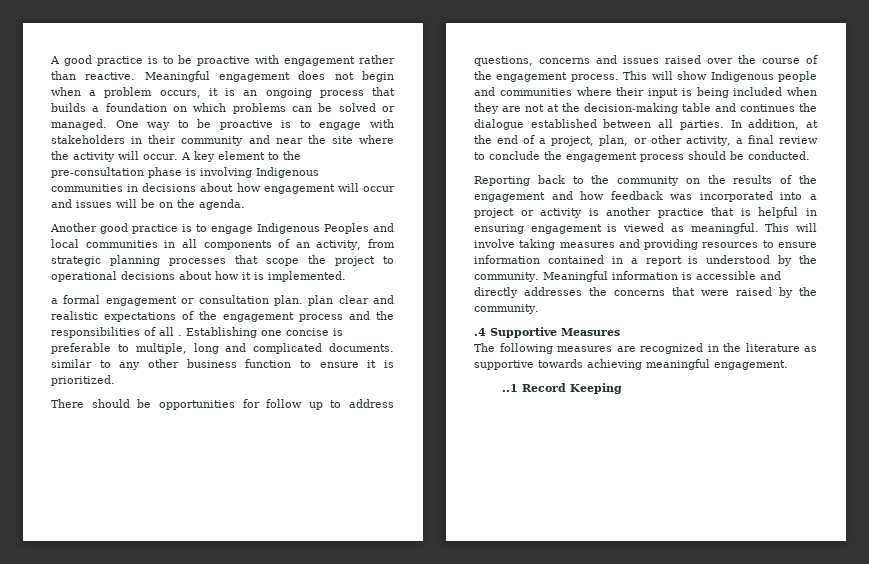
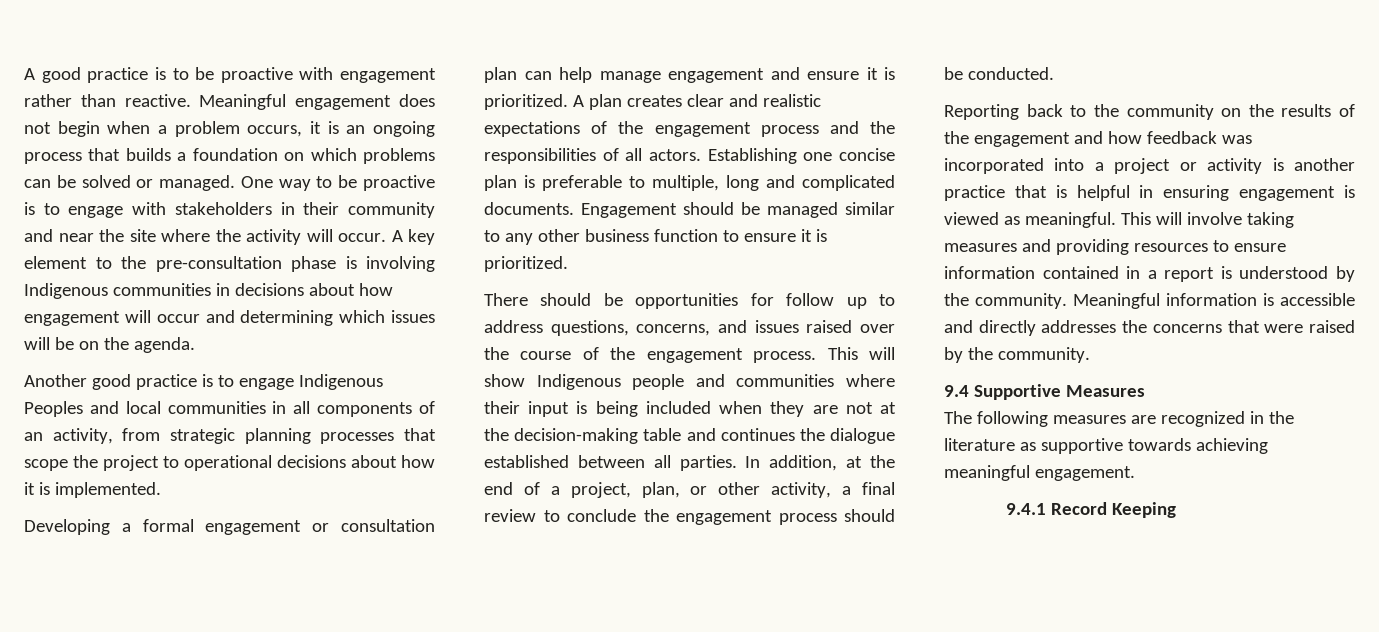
(72, 203) none -> [240,310,386,326] determining which
(346, 276) none -> [24,519,110,535] Developing
[273,295,334,306] plan. plan -> [484,67,895,83] [484,94,682,110] plan can help manage engagement and ensure it is prioritized. A plan creates
[178,335,182,336] . -> [649,149,701,161] actors.
(329, 332) none -> [484,175,517,191] plan
(394, 347) none -> [581,202,838,218] Engagement should be managed
[539,58,590,64] concerns -> [636,324,711,336] concerns,
[474,328,486,336] .4 -> [944,385,969,397] 9.4
[502,384,519,392] ..1 -> [1005,503,1046,515] 9.4.1

